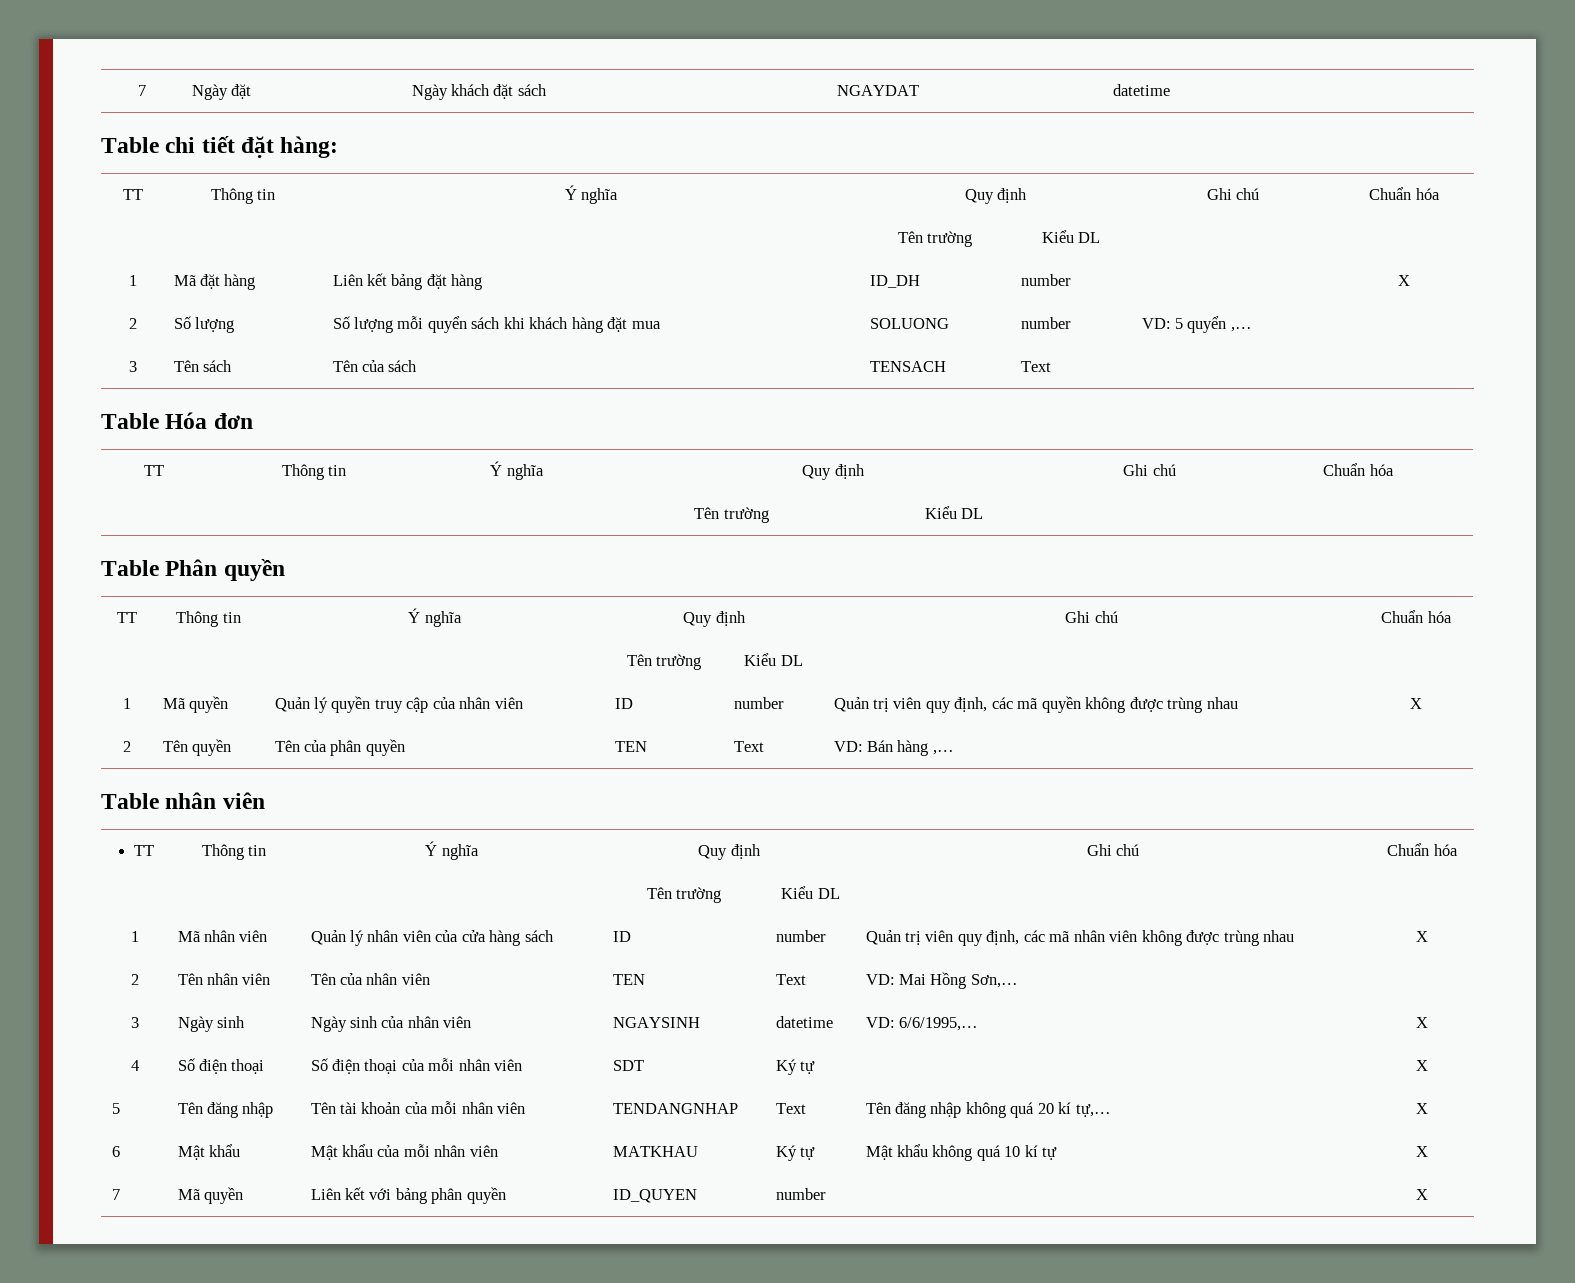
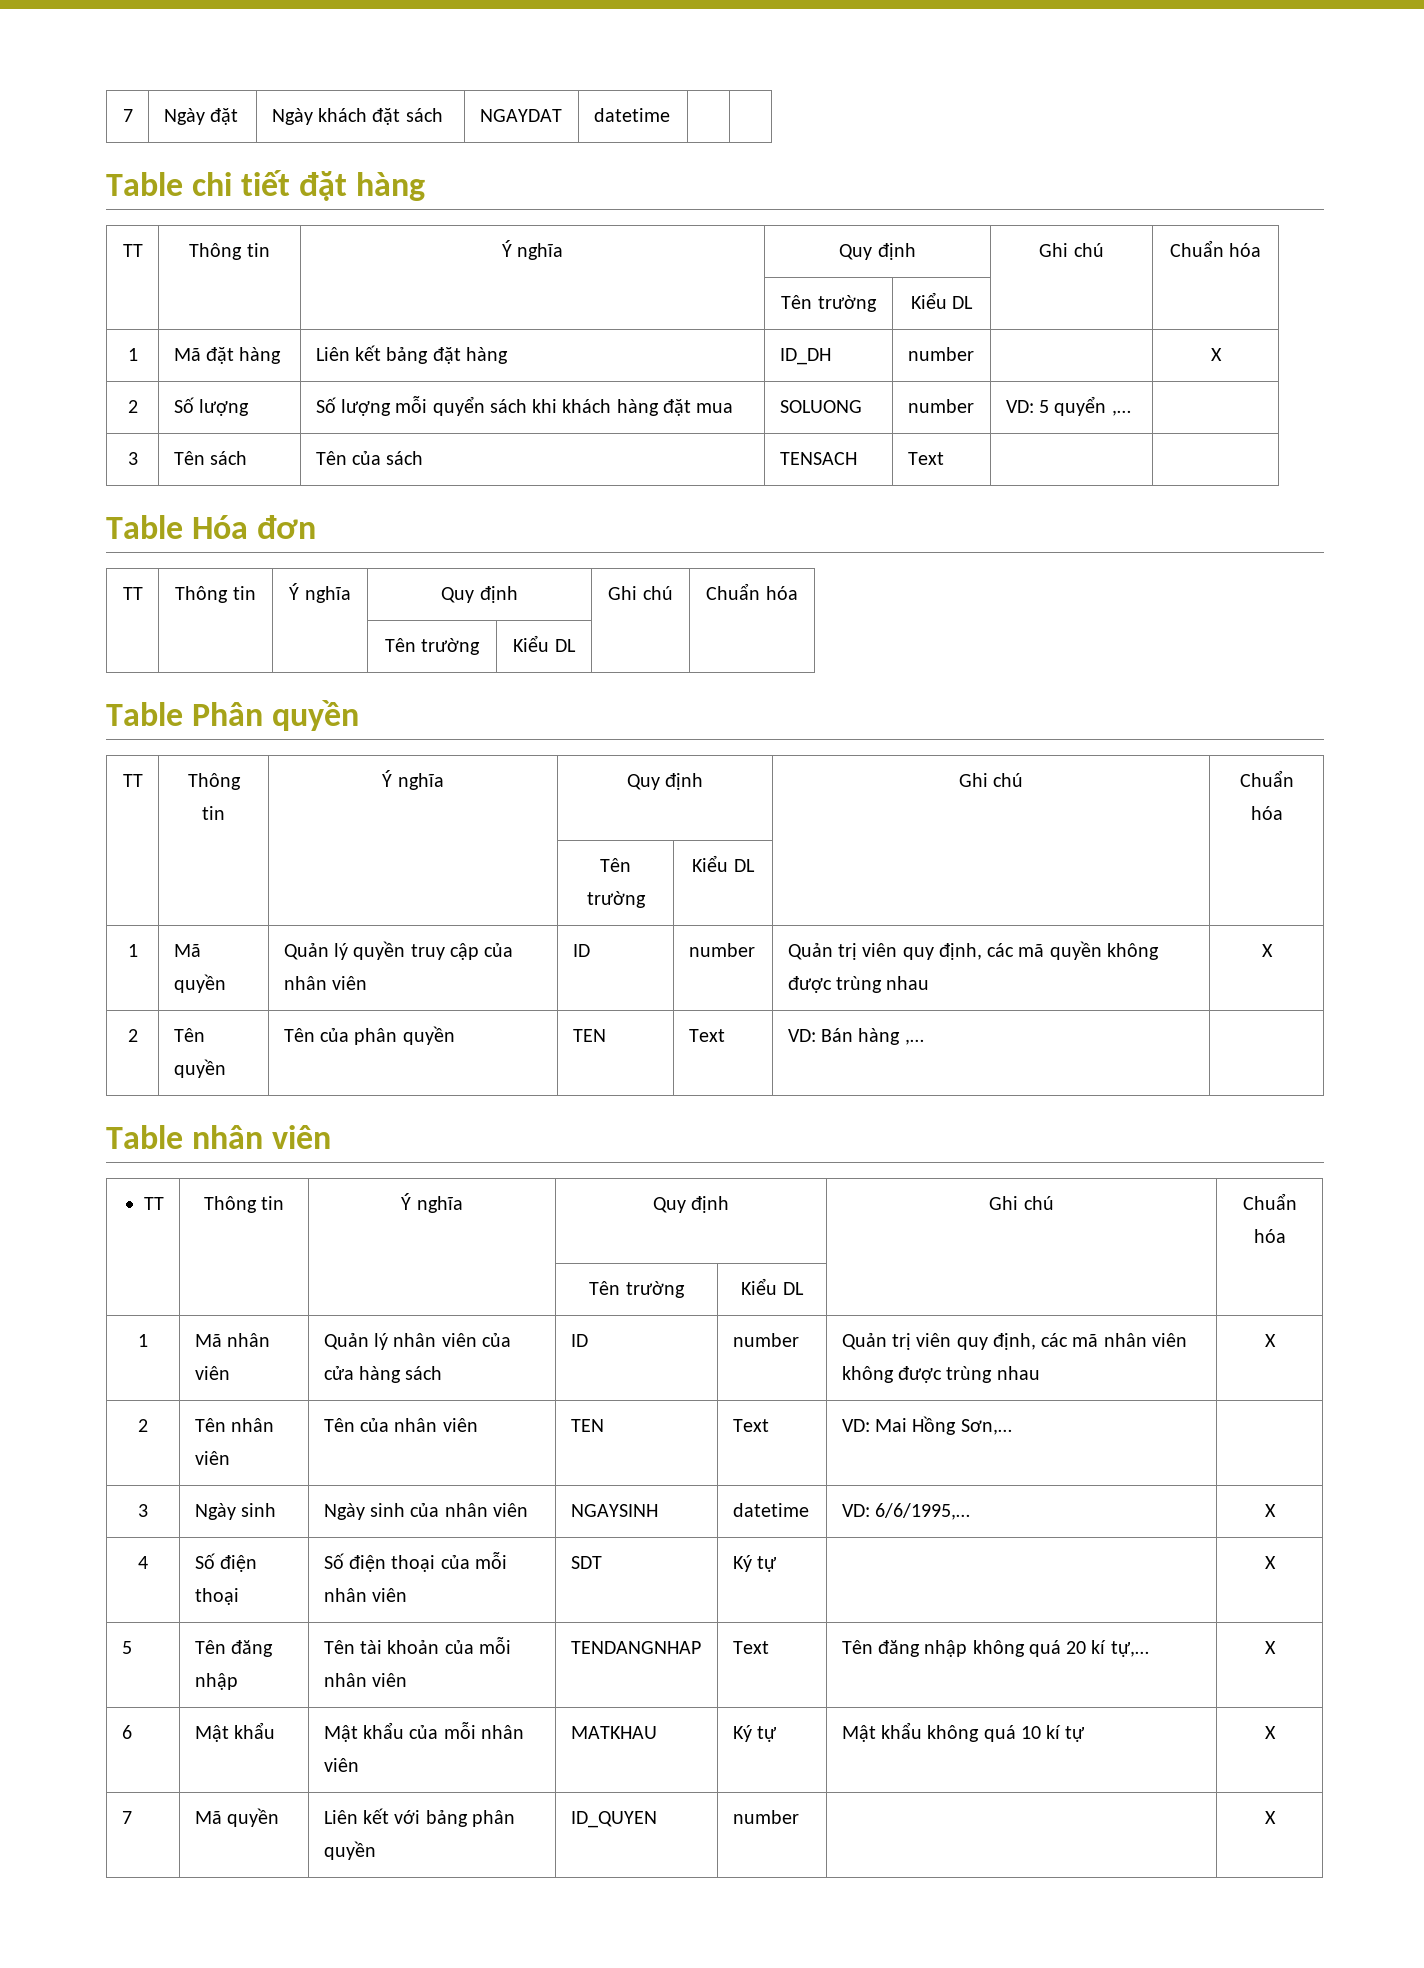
[280,136,339,158] hàng: -> [356,172,426,201] hàng

